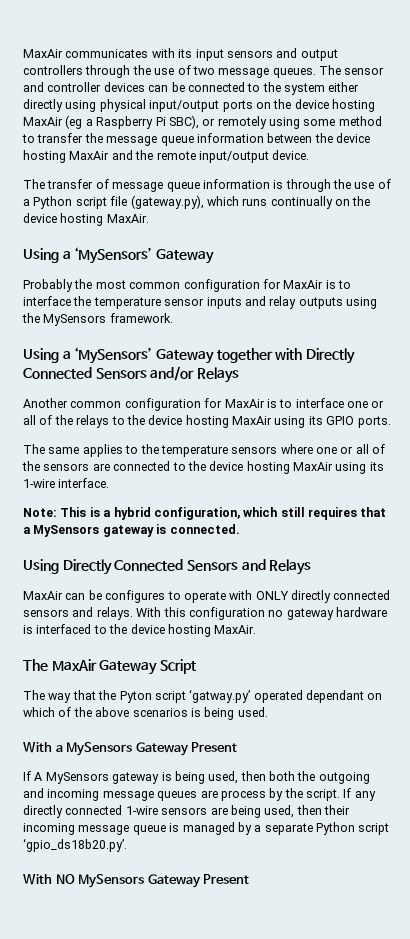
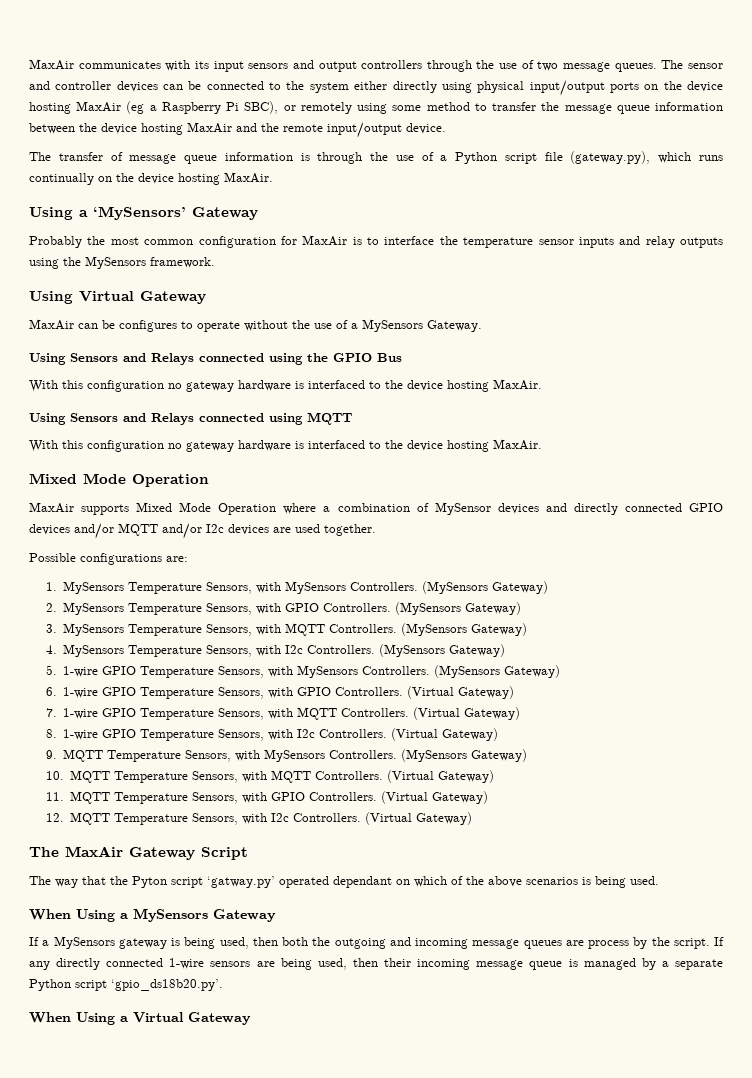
[62,347,355,364] [23,366,239,383] [23,398,385,411] [23,415,391,428] [23,444,386,457] [22,461,384,474] [23,478,110,488] [23,507,387,520] [23,524,240,537] [23,559,312,575] a ‘MySensors’ Gateway together with Directly Connected Sensors and/or Relays // Another common configuration for MaxAir is to interface one or all of the relays to the device hosting MaxAir using its GPIO ports. // The same applies to the temperature sensors where one or all of the sensors are connected to the device hosting MaxAir using its 1-wire interface. // Note: This is a hybrid configuration, which still requires that a MySensors gateway is connected. // Using Directly Connected Sensors and Relays -> [79,291,206,304] Virtual Gateway
[229,590,391,603] [23,607,133,620] with ONLY directly connected sensors and relays. -> [244,319,482,332] [29,353,402,365] without the use of a MySensors Gateway. // Using Sensors and Relays connected using the GPIO Bus //
(257, 629) none -> [29,412,352,425] [29,439,542,452] [29,473,209,487] [29,502,723,515] [29,523,376,539] [29,553,188,565] [45,581,549,594] [45,602,522,615] [45,623,528,636] [45,644,506,657] [45,665,561,678] [45,686,515,699] [45,707,521,720] [45,728,499,741] [45,749,528,762] [45,770,495,783] [45,791,489,804] [45,812,473,825] // Using Sensors and Relays connected using MQTT // With this configuration no gateway hardware is interfaced to the device hosting MaxAir. // Mixed Mode Operation // MaxAir supports Mixed Mode Operation where a combination of MySensor devices and directly connected GPIO devices and/or MQTT and/or I2c devices are used together. // Possible configurations are: // 1. MySensors Temperature Sensors, with MySensors Controllers. (MySensors Gateway) // 2. MySensors Temperature Sensors, with GPIO Controllers. (MySensors Gateway) // 3. MySensors Temperature Sensors, with MQTT Controllers. (MySensors Gateway) // 4. MySensors Temperature Sensors, with I2c Controllers. (MySensors Gateway) // 5. 1-wire GPIO Temperature Sensors, with MySensors Controllers. (MySensors Gateway) // 6. 1-wire GPIO Temperature Sensors, with GPIO Controllers. (Virtual Gateway) // 7. 1-wire GPIO Temperature Sensors, with MQTT Controllers. (Virtual Gateway) // 8. 1-wire GPIO Temperature Sensors, with I2c Controllers. (Virtual Gateway) // 9. MQTT Temperature Sensors, with MySensors Controllers. (MySensors Gateway) // 10. MQTT Temperature Sensors, with MQTT Controllers. (Virtual Gateway) // 11. MQTT Temperature Sensors, with GPIO Controllers. (Virtual Gateway) // 12. MQTT Temperature Sensors, with I2c Controllers. (Virtual Gateway)
[23,742,52,753] With -> [29,909,115,922] When Using
[191,742,238,752] [23,771,43,781] Present // If A -> [29,937,50,946] // If a
[23,874,250,888] With NO MySensors Gateway Present -> [29,1012,251,1025] When Using a Virtual Gateway

